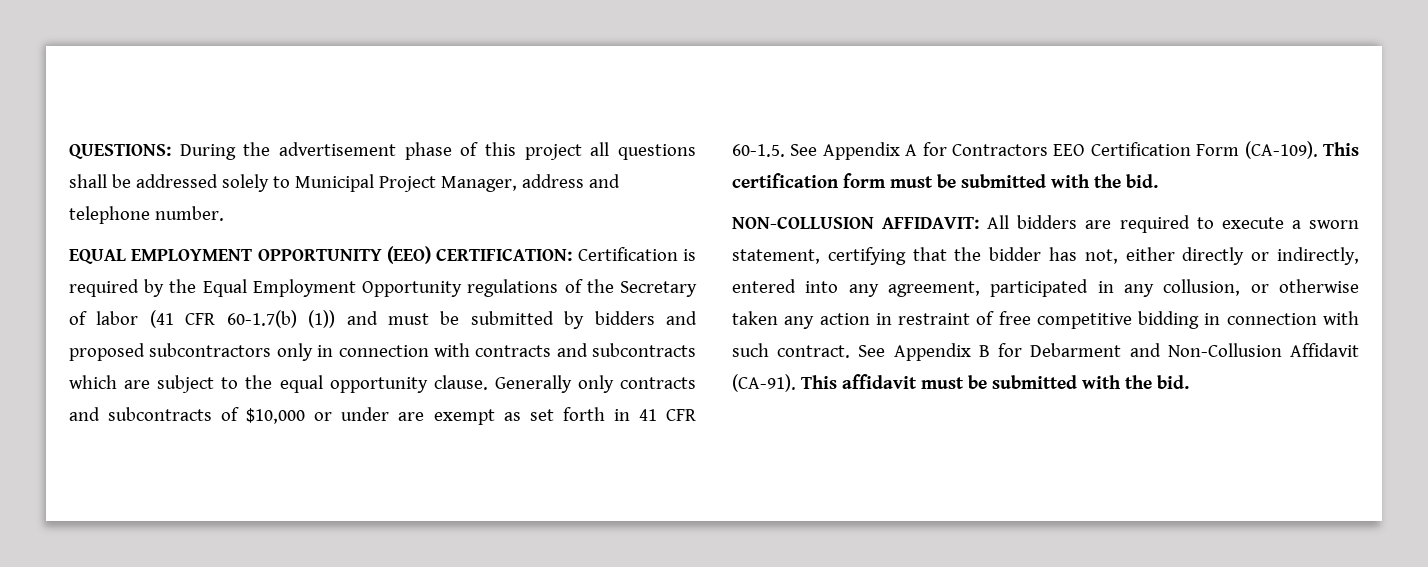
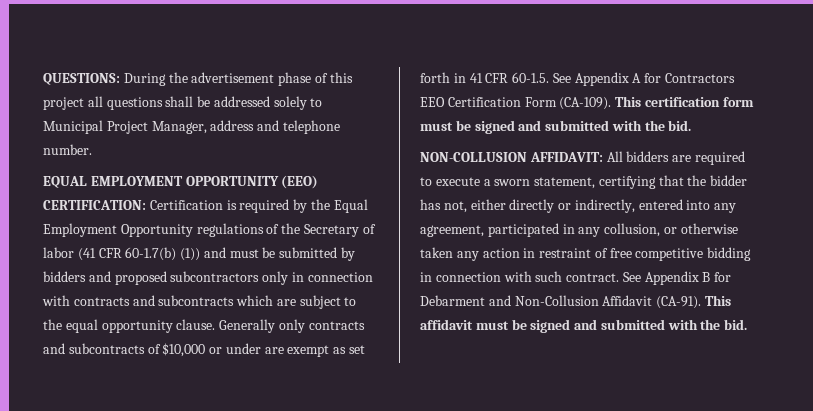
(956, 181) none -> [474,120,542,134] signed and
(987, 382) none -> [530,319,598,333] signed and

